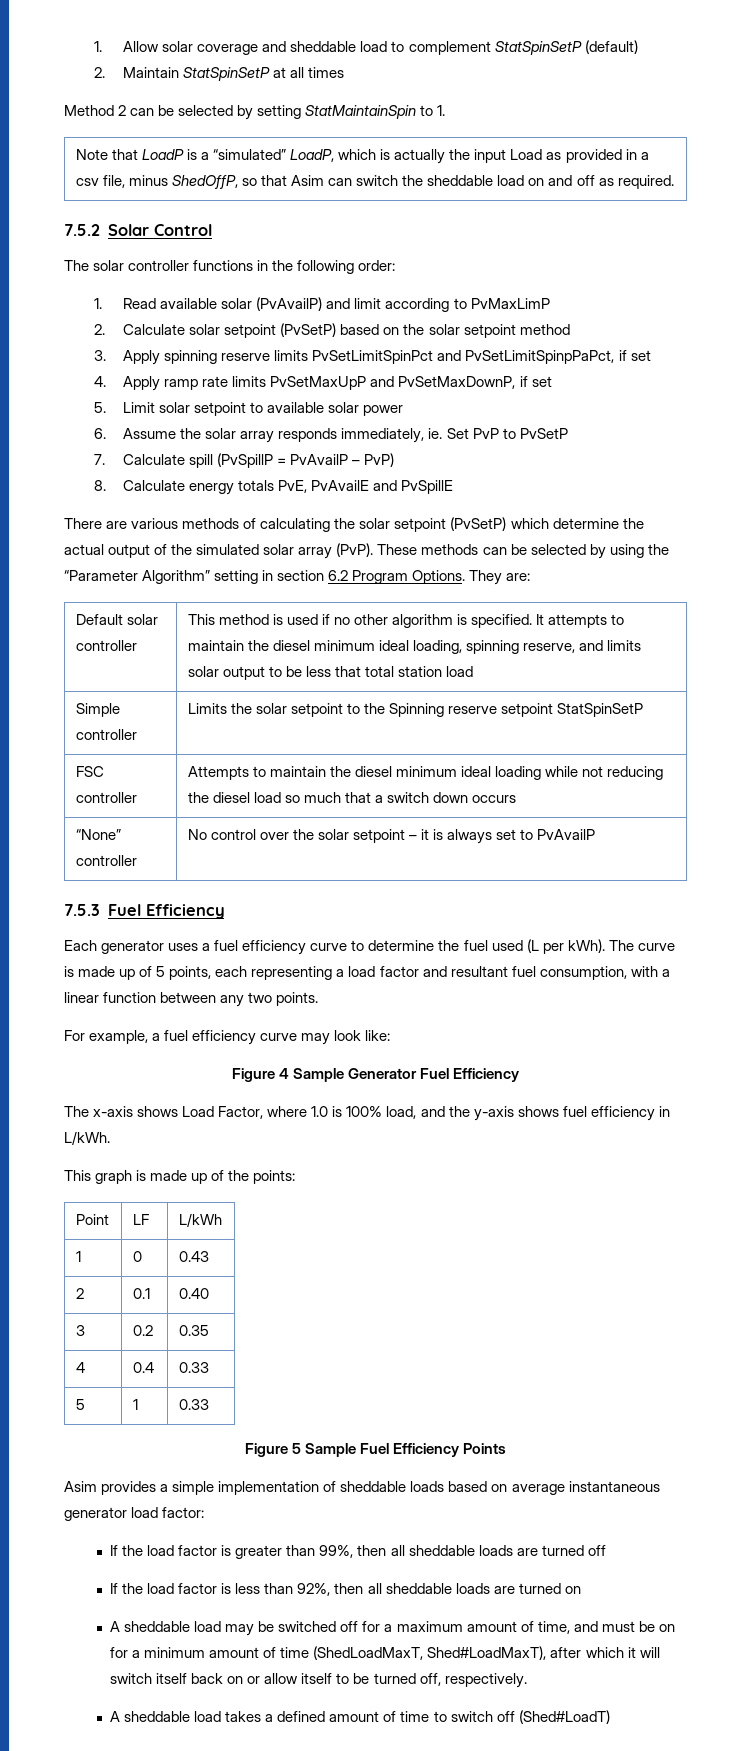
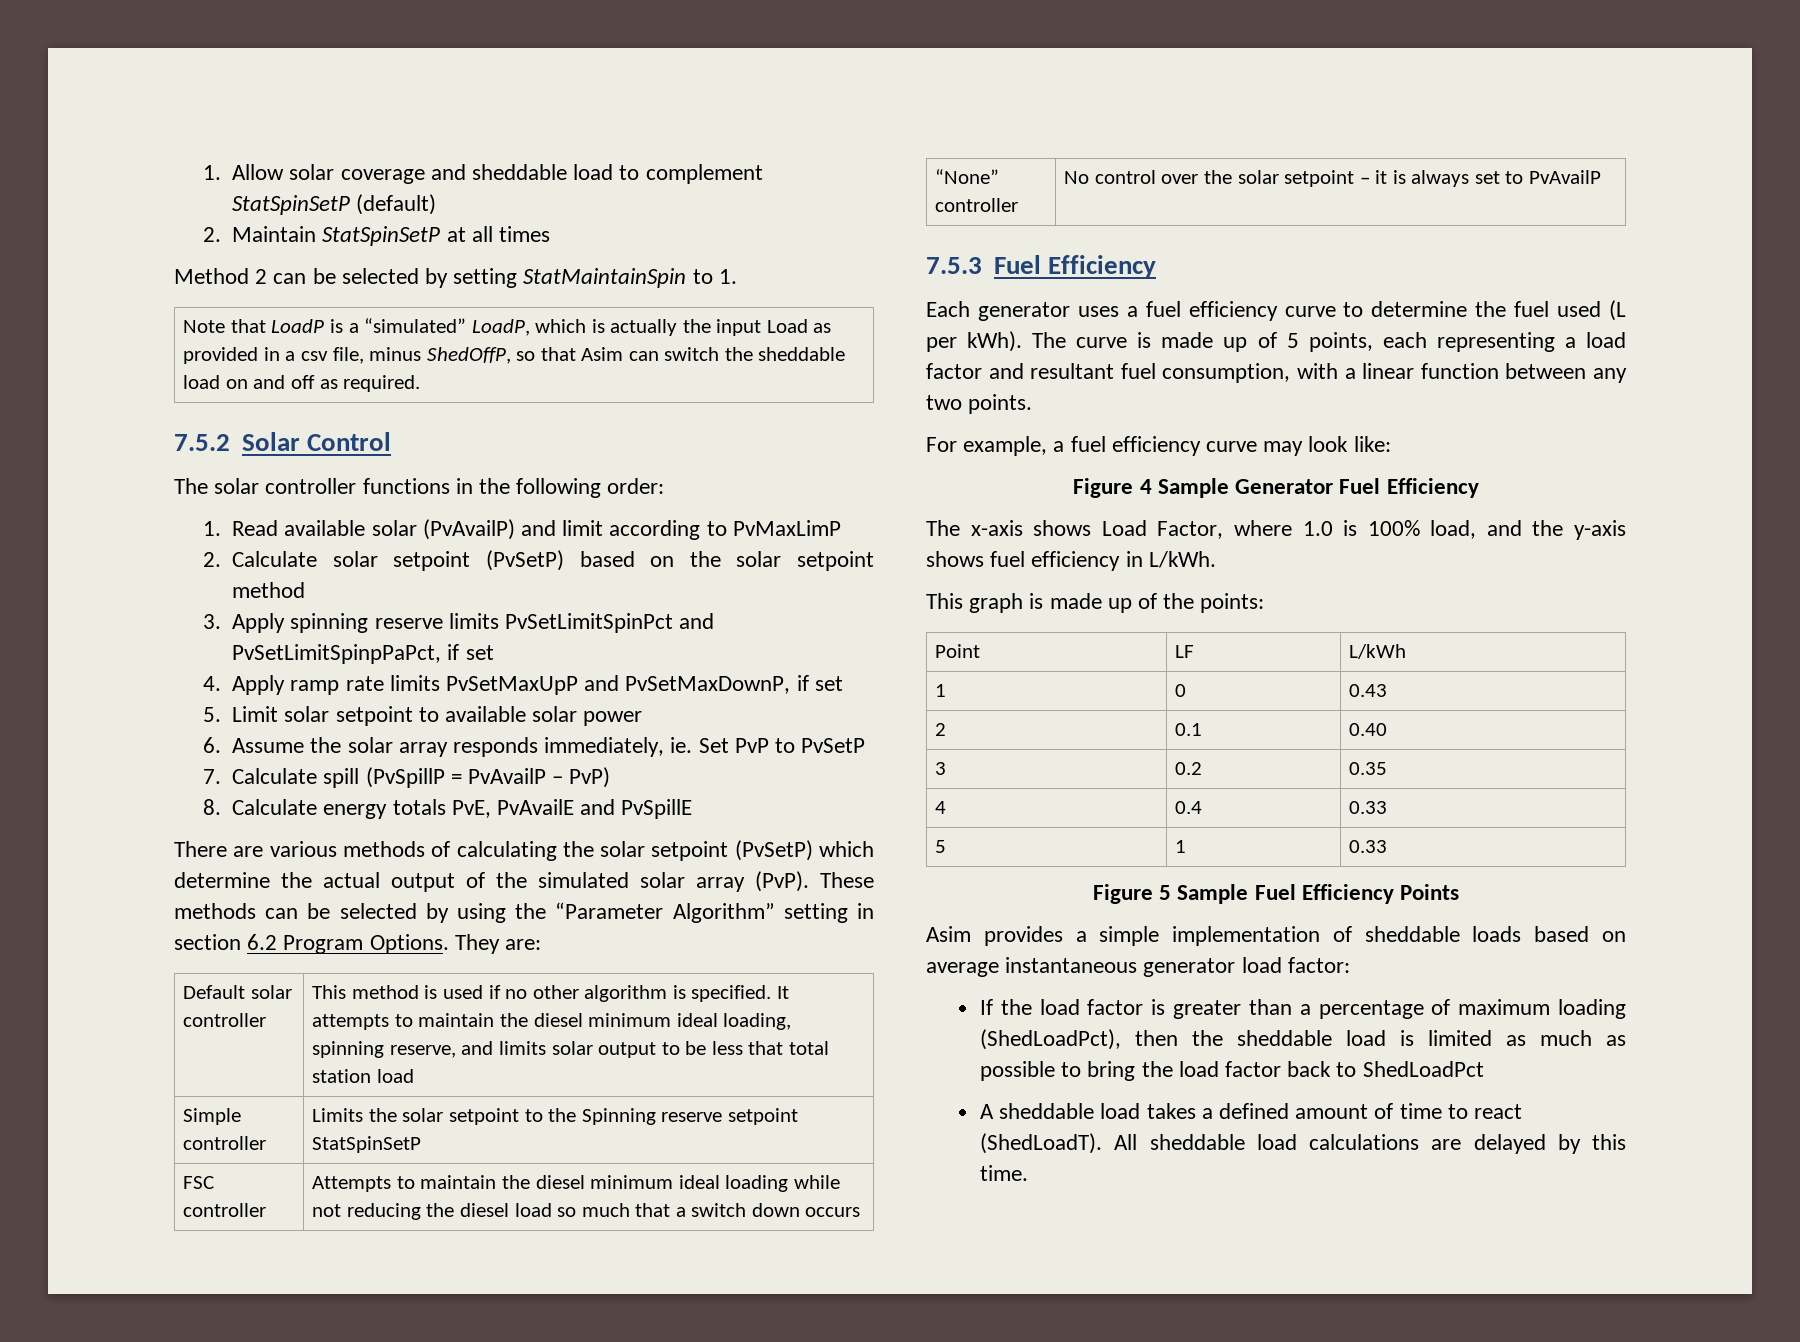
[319,1545,606,1558] [110,1583,581,1596] [110,1621,675,1636] [110,1646,660,1660] [110,1673,527,1688] 99%, then all sheddable loads are turned off // If the load factor is less than 92%, then all sheddable loads are turned on // A sheddable load may be switched off for a maximum amount of time, and must be on for a minimum amount of time (ShedLoadMaxT, Shed#LoadMaxT), after which it will switch itself back on or allow itself to be turned off, respectively. -> [1299,999,1626,1019] [980,1029,1626,1050] [980,1061,1484,1081] a percentage of maximum loading (ShedLoadPct), then the sheddable load is limited as much as possible to bring the load factor back to ShedLoadPct
[450,1710,610,1724] switch off (Shed#LoadT) -> [1474,1104,1523,1119] [980,1133,1626,1154] [980,1165,1029,1181] react (ShedLoadT). All sheddable load calculations are delayed by this time.

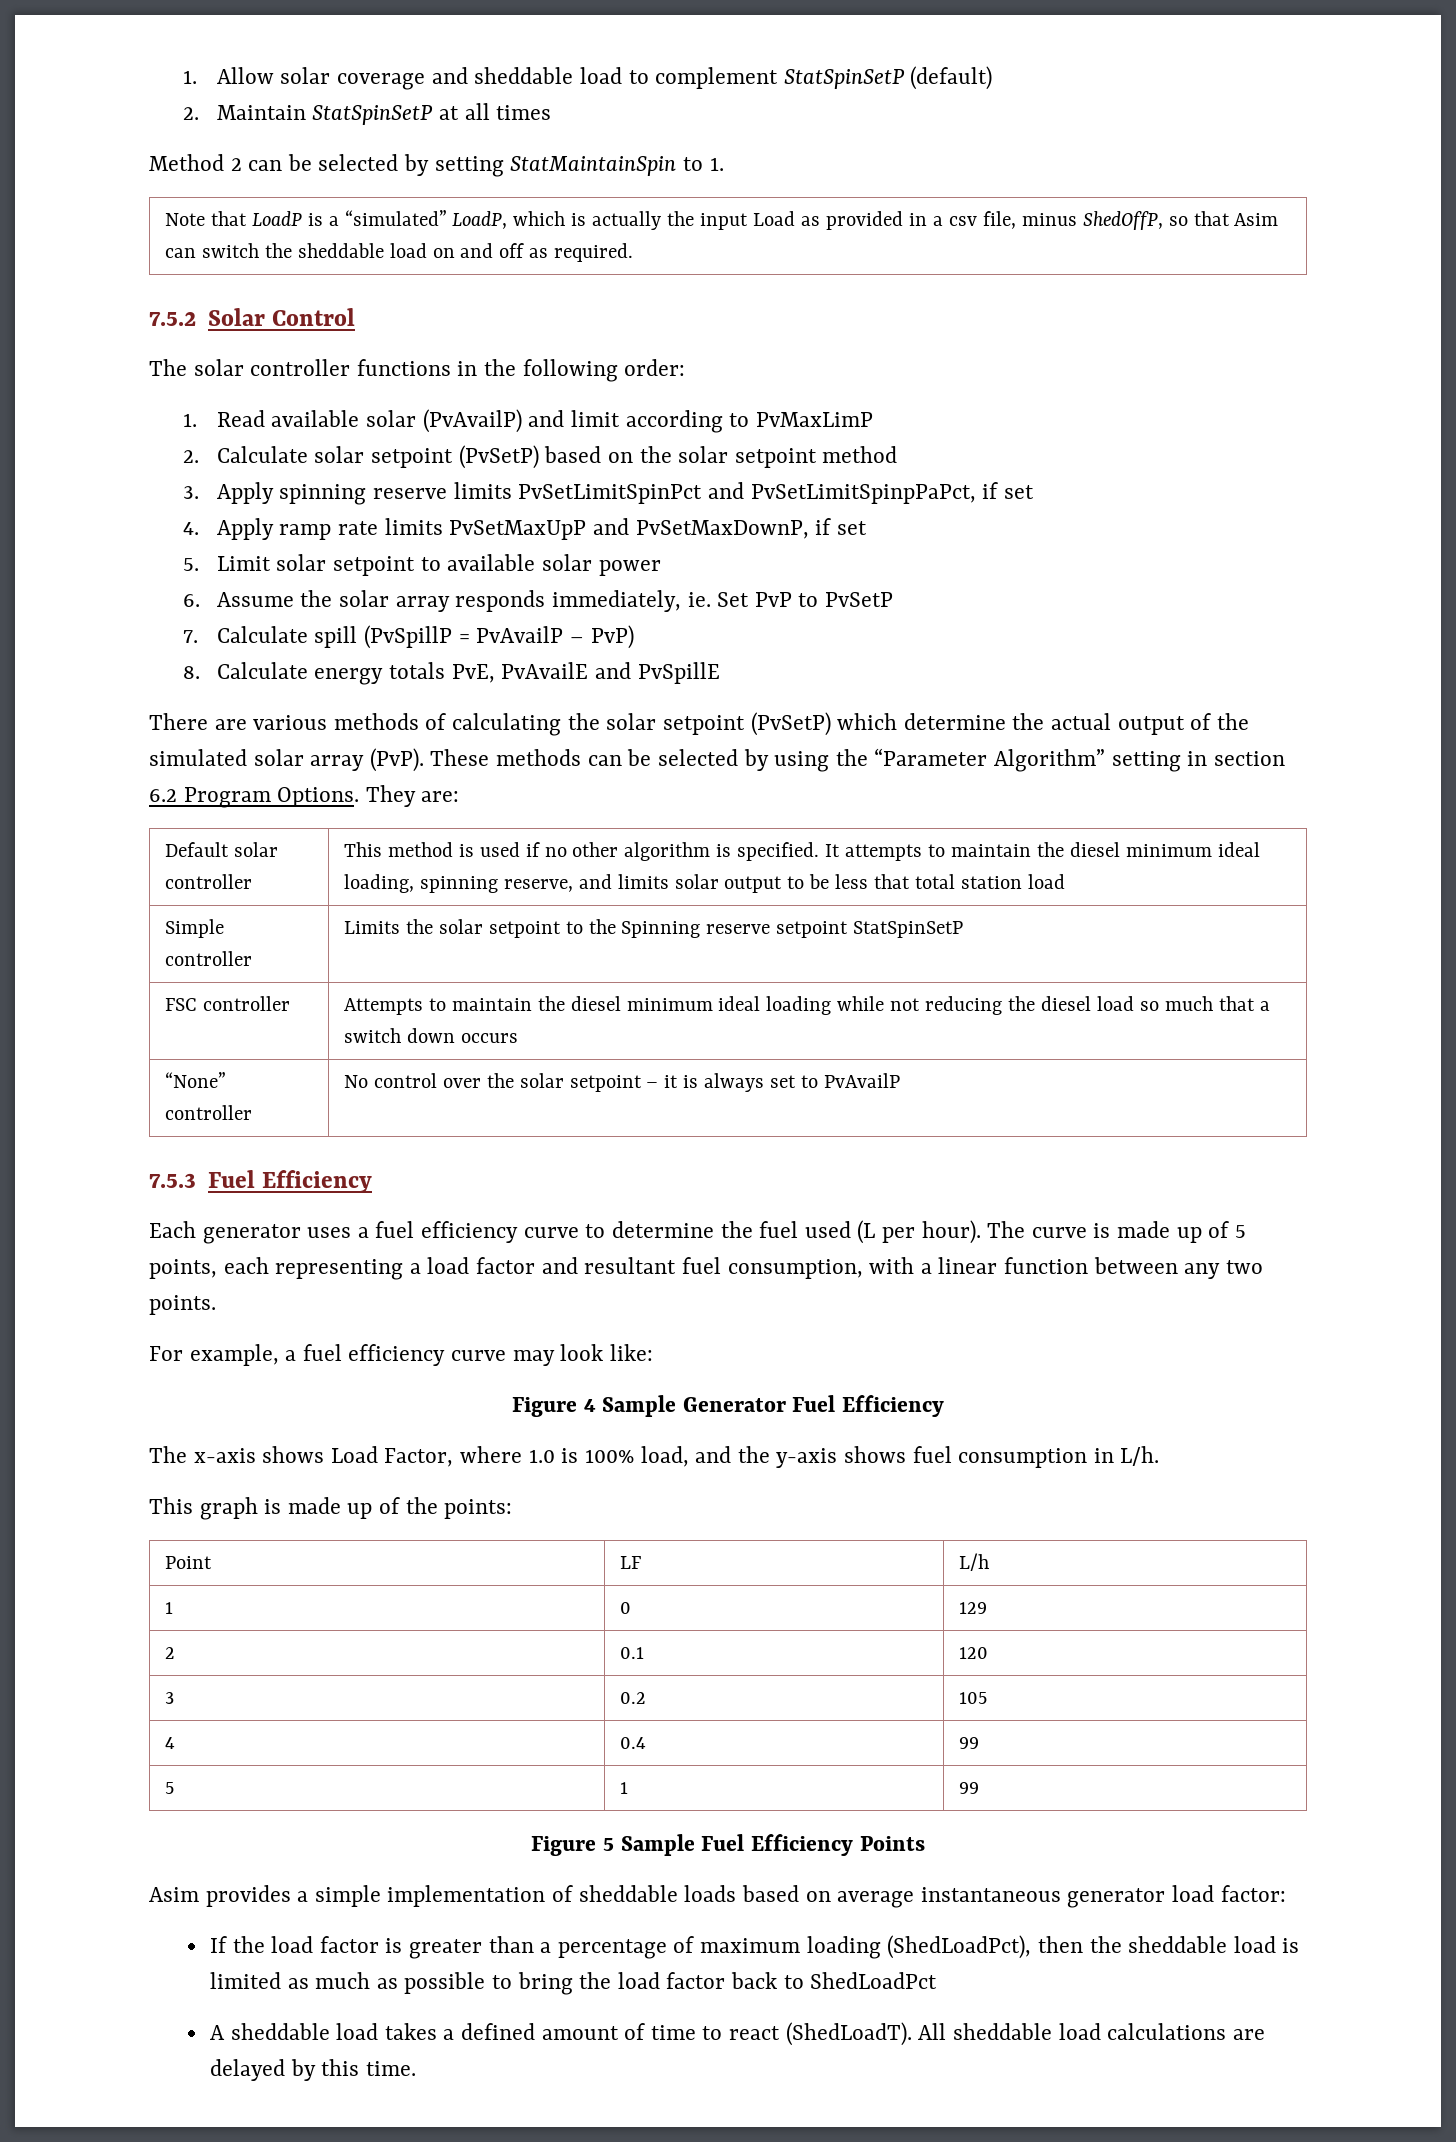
[967,331,1023,352] kWh). -> [921,1220,981,1244] hour).
[1031,551,1216,571] efficiency in L/kWh. -> [958,1446,1160,1468] consumption in L/h.
[1349,644,1407,659] L/kWh -> [958,1553,989,1571] L/h
[1349,684,1388,697] 0.43 -> [958,1602,987,1614] 129
[1349,723,1388,736] 0.40 -> [958,1647,988,1659] 120
[1349,762,1388,775] 0.35 -> [958,1692,987,1704] 105
[1349,801,1388,814] 0.33 -> [958,1737,979,1749] 99
[1349,840,1388,853] 0.33 -> [958,1782,979,1794] 99

